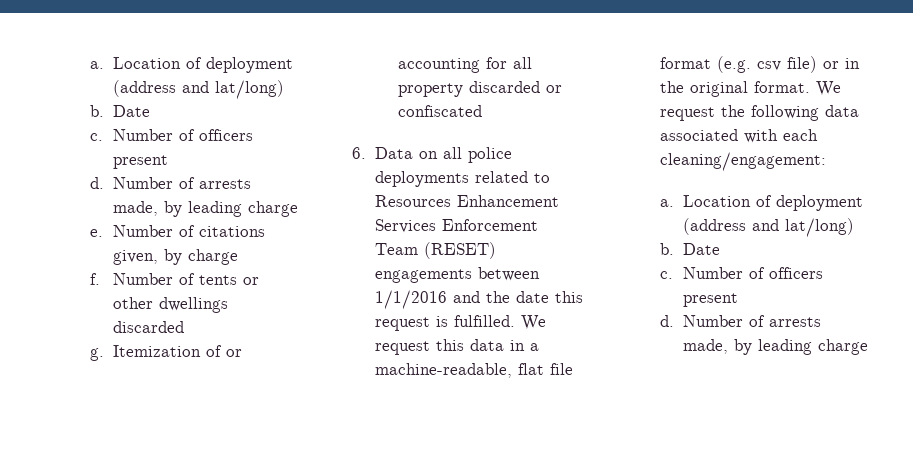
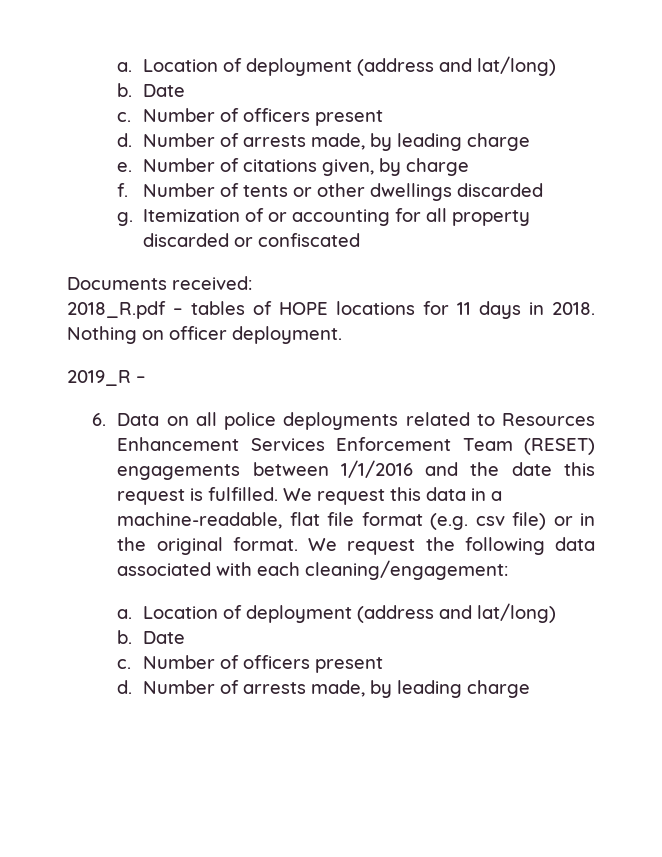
(483, 111) none -> [67,276,252,290] [67,301,595,319] [67,326,342,344] [67,370,146,386] // Documents received: // 2018_R.pdf – tables of HOPE locations for 11 days in 2018. Nothing on officer deployment. // 2019_R –

